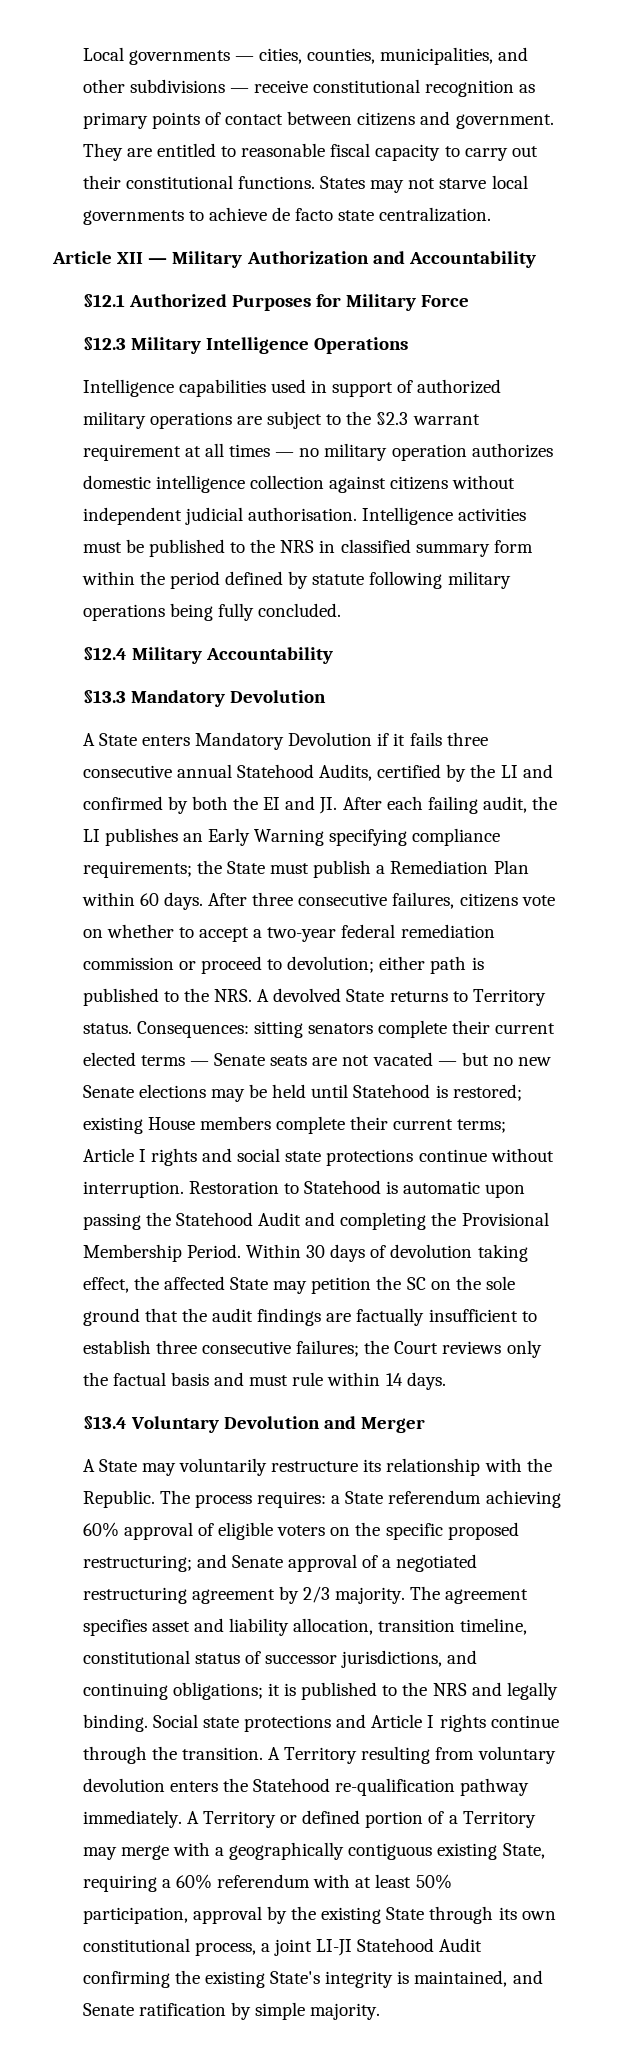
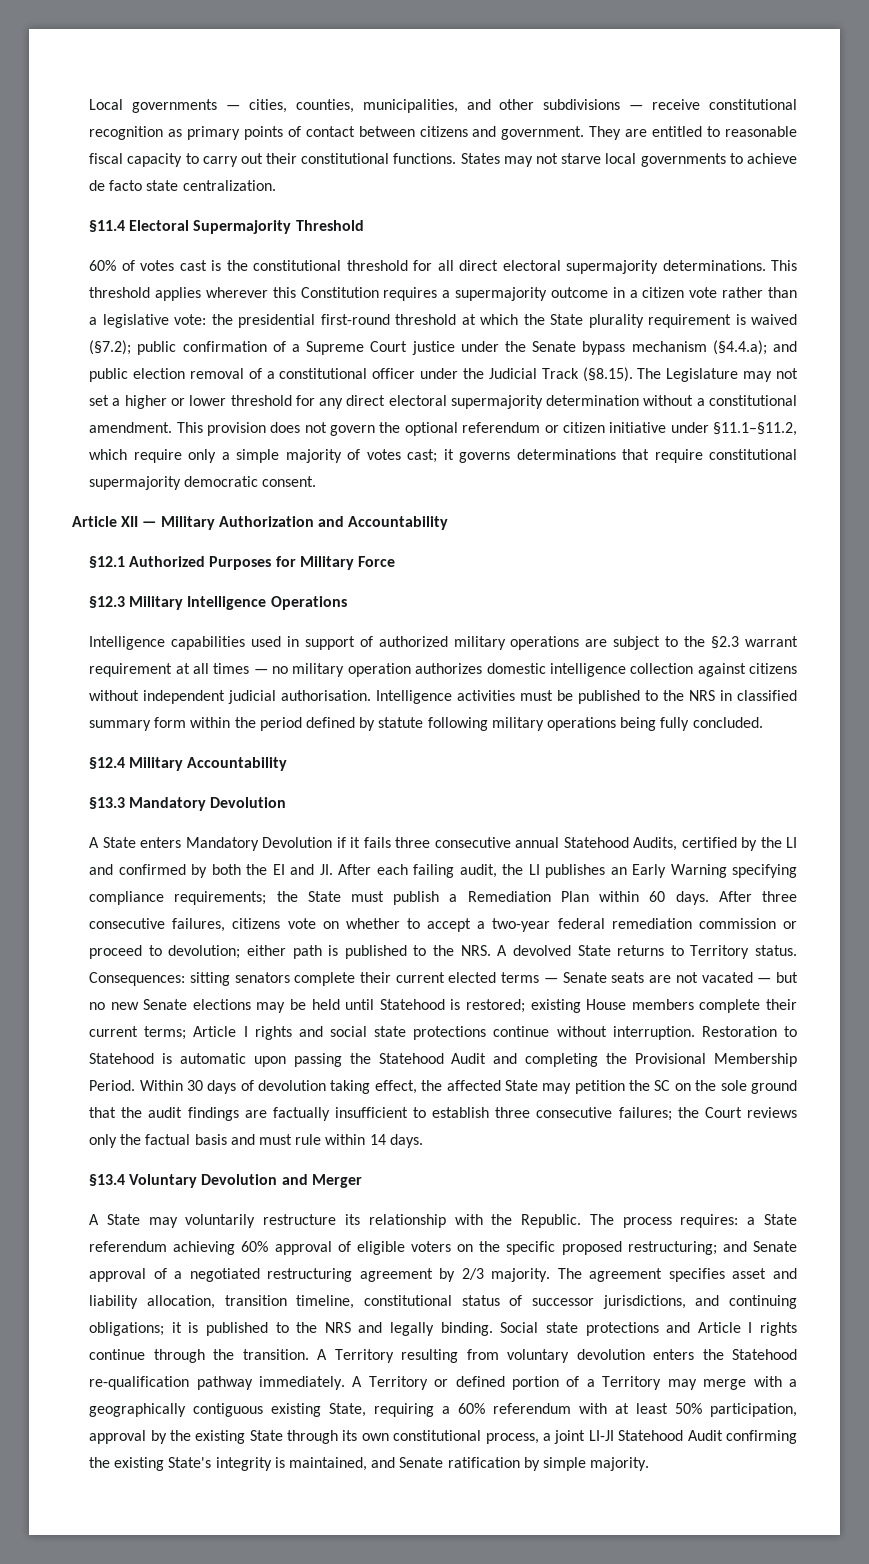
(492, 214) none -> [89,220,364,234] [89,260,797,274] [89,287,797,301] [89,314,797,328] [89,340,798,355] [89,367,798,382] [89,395,797,409] [89,422,797,436] [89,449,797,463] [89,476,317,490] // §11.4 Electoral Supermajority Threshold // 60% of votes cast is the constitutional threshold for all direct electoral supermajority determinations. This threshold applies wherever this Constitution requires a supermajority outcome in a citizen vote rather than a legislative vote: the presidential first-round threshold at which the State plurality requirement is waived (§7.2); public confirmation of a Supreme Court justice under the Senate bypass mechanism (§4.4.a); and public election removal of a constitutional officer under the Judicial Track (§8.15). The Legislature may not set a higher or lower threshold for any direct electoral supermajority determination without a constitutional amendment. This provision does not govern the optional referendum or citizen initiative under §11.1–§11.2, which require only a simple majority of votes cast; it governs determinations that require constitutional supermajority democratic consent.

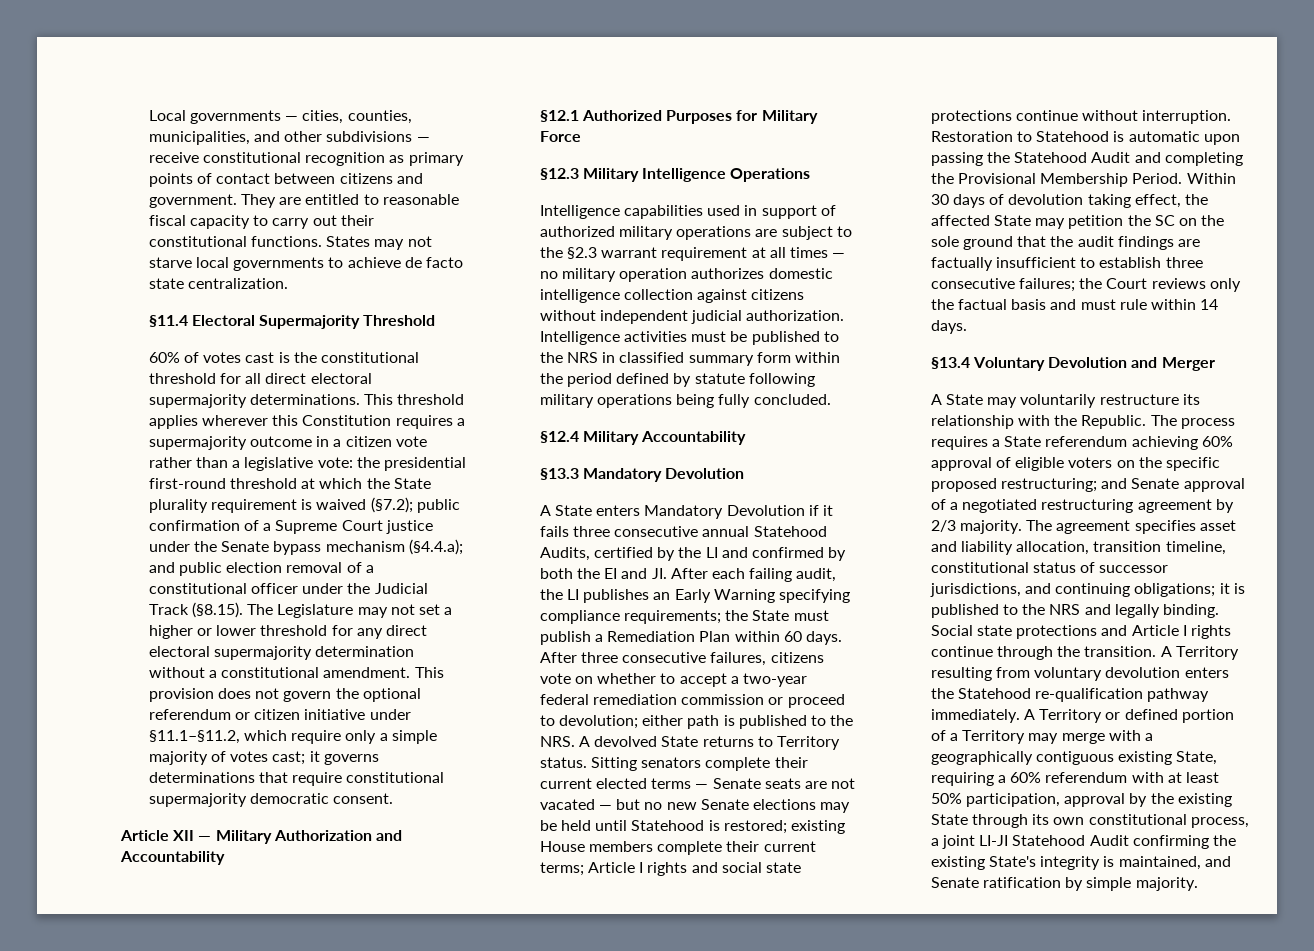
[281,690,372,701] authorisation. -> [746,310,845,321] authorization.
[89,972,230,986] Consequences: sitting -> [590,757,637,771] Sitting
[680,1214,739,1228] requires: -> [930,436,988,450] requires

